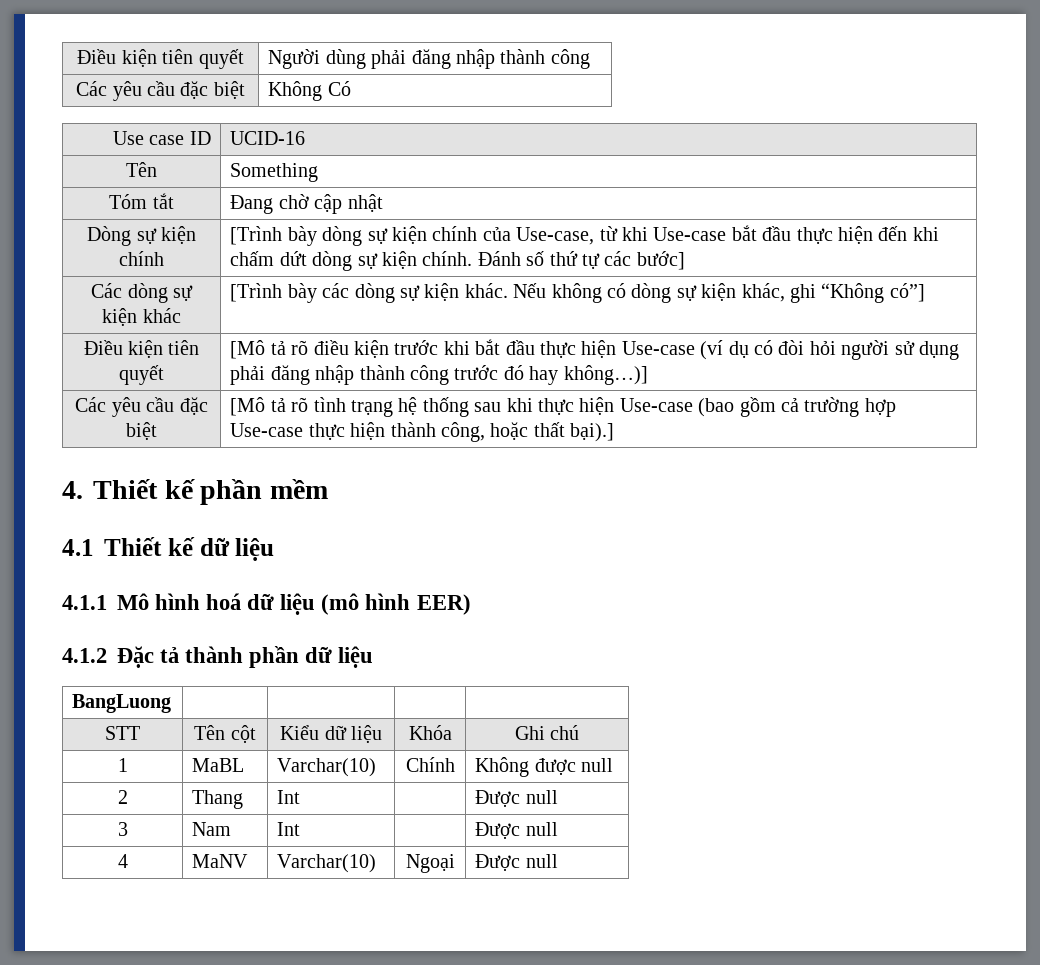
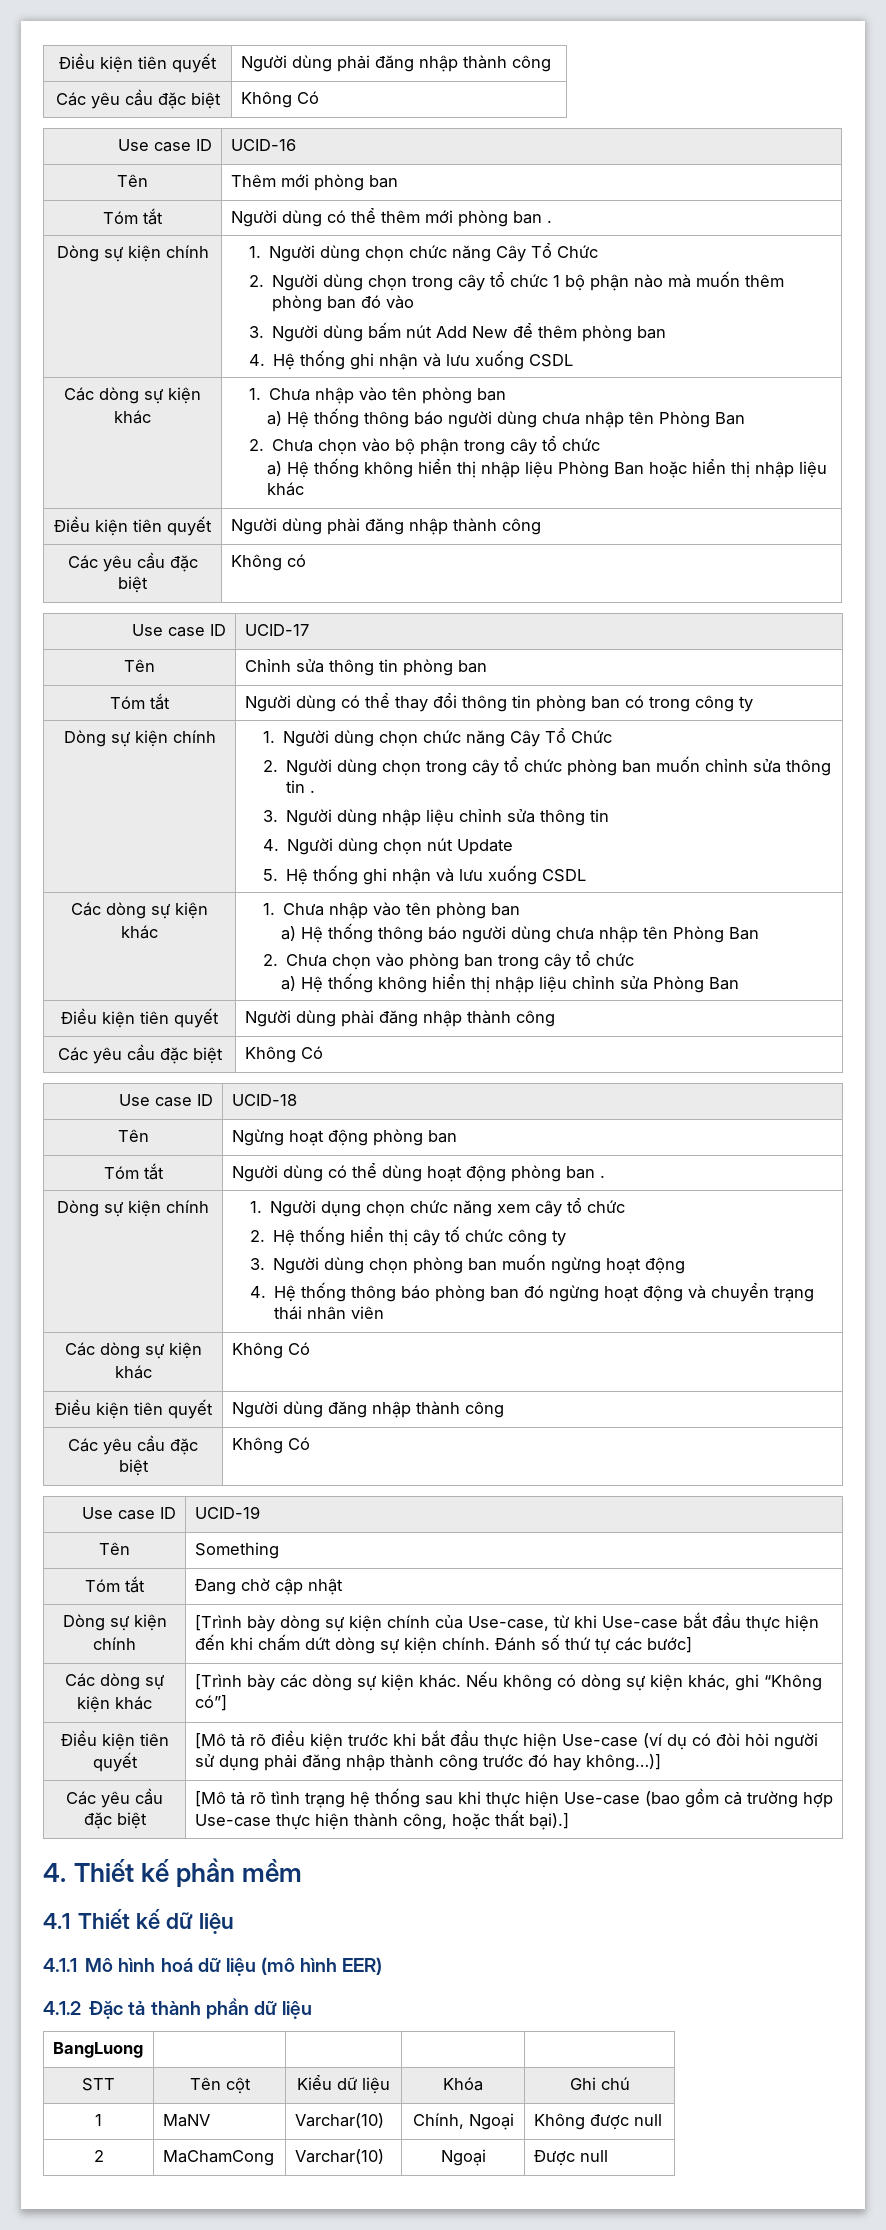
(306, 138) none -> [117,174,148,187] [230,174,398,191] [103,208,163,225] [230,208,552,227] [56,245,209,262] [249,243,599,262] [249,271,785,291] [272,295,415,312] [249,322,667,342] [249,350,574,370] [64,387,201,404] [114,410,151,424] [249,387,507,404] [267,408,746,428] [249,436,601,455] [267,458,828,478] [267,482,305,496] [54,516,212,536] [230,518,541,535] [67,552,198,572] [118,576,148,593] [230,554,306,571] [132,624,227,637] [244,624,309,636] [124,659,155,672] [244,659,487,676] [110,693,170,710] [244,693,753,712] [63,730,216,747] [263,728,613,747] [263,756,832,776] [286,780,316,793] [263,809,610,826] [263,838,514,855] [263,865,587,885] [71,902,208,919] [121,925,158,939] [263,902,521,919] [281,923,760,943] [263,951,635,970] [281,973,740,993] [61,1008,219,1028] [244,1010,555,1027] [57,1044,223,1064] [244,1046,323,1063] [119,1094,214,1107] [231,1094,297,1106] [117,1129,149,1142] [231,1129,457,1146] [103,1163,164,1180] [231,1163,605,1182] [57,1200,209,1217] [250,1198,626,1217] [250,1226,567,1246] [250,1254,686,1274] [250,1282,815,1302] [274,1306,385,1320] [64,1342,202,1359] [114,1365,152,1379] [231,1342,310,1359] [54,1399,213,1419] [231,1401,504,1418] [68,1435,198,1455] [118,1459,149,1476] [231,1437,310,1454] [82,1507,177,1520] [194,1506,260,1519] // Tên | Thêm mới phòng ban // Tóm tắt | Người dùng có thể thêm mới phòng ban . // Dòng sự kiện chính | 1. Người dùng chọn chức năng Cây Tổ Chức // 2. Người dùng chọn trong cây tổ chức 1 bộ phận nào mà muốn thêm phòng ban đó vào // 3. Người dùng bấm nút Add New để thêm phòng ban // 4. Hệ thống ghi nhận và lưu xuống CSDL // Các dòng sự kiện khác | 1. Chưa nhập vào tên phòng ban // a) Hệ thống thông báo người dùng chưa nhập tên Phòng Ban // 2. Chưa chọn vào bộ phận trong cây tổ chức // a) Hệ thống không hiển thị nhập liệu Phòng Ban hoặc hiển thị nhập liệu khác // Điều kiện tiên quyết | Người dùng phài đăng nhập thành công // Các yêu cầu đặc biệt | Không có // Use case ID | UCID-17 // Tên | Chỉnh sửa thông tin phòng ban // Tóm tắt | Người dùng có thể thay đổi thông tin phòng ban có trong công ty // Dòng sự kiện chính | 1. Người dùng chọn chức năng Cây Tổ Chức // 2. Người dùng chọn trong cây tổ chức phòng ban muốn chỉnh sửa thông tin . // 3. Người dùng nhập liệu chỉnh sửa thông tin // 4. Người dùng chọn nút Update // 5. Hệ thống ghi nhận và lưu xuống CSDL // Các dòng sự kiện khác | 1. Chưa nhập vào tên phòng ban // a) Hệ thống thông báo người dùng chưa nhập tên Phòng Ban // 2. Chưa chọn vào phòng ban trong cây tổ chức // a) Hệ thống không hiển thị nhập liệu chỉnh sửa Phòng Ban // Điều kiện tiên quyết | Người dùng phài đăng nhập thành công // Các yêu cầu đặc biệt | Không Có // Use case ID | UCID-18 // Tên | Ngừng hoạt động phòng ban // Tóm tắt | Người dùng có thể dùng hoạt động phòng ban . // Dòng sự kiện chính | 1. Người dụng chọn chức năng xem cây tổ chức // 2. Hệ thống hiển thị cây tố chức công ty // 3. Người dùng chọn phòng ban muốn ngừng hoạt động // 4. Hệ thống thông báo phòng ban đó ngừng hoạt động và chuyển trạng thái nhân viên // Các dòng sự kiện khác | Không Có // Điều kiện tiên quyết | Người dùng đăng nhập thành công // Các yêu cầu đặc biệt | Không Có // Use case ID | UCID-19
[192,758,245,772] [277,758,377,777] [405,757,455,772] MaBL | Varchar(10) | Chính -> [162,2114,210,2127] [294,2113,384,2128] [412,2113,514,2130] MaNV | Varchar(10) | Chính, Ngoại
[192,790,244,809] [277,790,301,804] [475,790,558,807] [117,822,128,836] [192,822,232,836] [277,822,301,836] [475,822,558,839] [117,854,128,868] [192,854,249,868] Thang | Int | | Được null // 3 | Nam | Int | | Được null // 4 | MaNV -> [162,2150,274,2166] MaChamCong

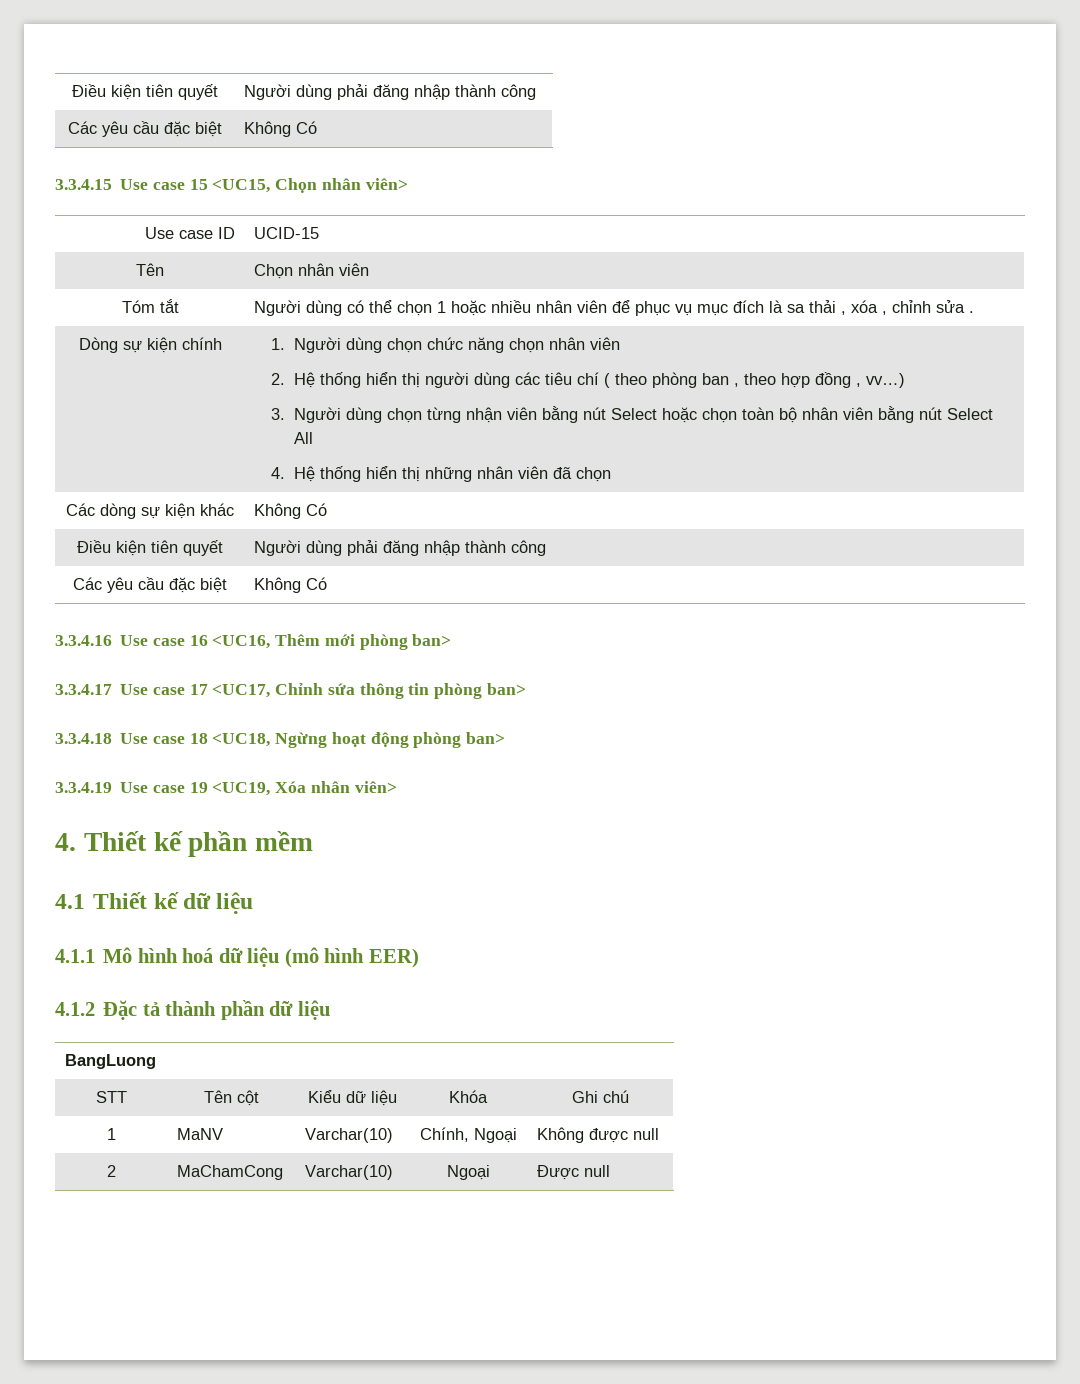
[118,139,213,152] [230,139,296,151] [117,174,148,187] [230,174,398,191] [103,208,163,225] [230,208,542,227] // Use case ID | UCID-16 // Tên | Thêm mới phòng ban // Tóm tắt | Người dùng có thể thêm mới phòng ban -> [55,178,408,193] [144,227,235,239] [254,227,320,239] [136,263,164,276] [254,263,370,279] [121,299,179,313] [254,300,966,316] // 3.3.4.15 Use case 15 <UC15, Chọn nhân viên> // Use case ID | UCID-15 // Tên | Chọn nhân viên // Tóm tắt | Người dùng có thể chọn 1 hoặc nhiều nhân viên để phục vụ mục đích là sa thải , xóa , chỉnh sửa
[496,243,599,262] [249,271,785,291] [272,295,415,312] [249,322,667,342] [249,350,574,370] [64,387,201,404] [114,410,151,424] [249,387,507,404] [267,408,746,428] [249,436,601,455] [267,458,828,478] [267,482,305,496] [54,516,212,536] [230,518,541,535] [67,552,198,572] [118,576,148,593] [230,554,306,571] [132,624,227,637] [244,624,309,636] [124,659,155,672] [244,659,487,676] [110,693,170,710] [244,693,753,712] [63,730,216,747] [263,728,613,747] [263,756,832,776] [286,780,316,793] [263,809,610,826] [263,838,514,855] [263,865,587,885] [71,902,208,919] [121,925,158,939] [263,902,521,919] [281,923,760,943] [263,951,635,970] [281,973,740,993] [61,1008,219,1028] [244,1010,555,1027] [57,1044,223,1064] [244,1046,323,1063] [119,1094,214,1107] [231,1094,297,1106] [117,1129,149,1142] [231,1129,457,1146] [103,1163,164,1180] [231,1163,605,1182] [57,1200,209,1217] [250,1198,626,1217] Cây Tổ Chức // 2. Người dùng chọn trong cây tổ chức 1 bộ phận nào mà muốn thêm phòng ban đó vào // 3. Người dùng bấm nút Add New để thêm phòng ban // 4. Hệ thống ghi nhận và lưu xuống CSDL // Các dòng sự kiện khác | 1. Chưa nhập vào tên phòng ban // a) Hệ thống thông báo người dùng chưa nhập tên Phòng Ban // 2. Chưa chọn vào bộ phận trong cây tổ chức // a) Hệ thống không hiển thị nhập liệu Phòng Ban hoặc hiển thị nhập liệu khác // Điều kiện tiên quyết | Người dùng phài đăng nhập thành công // Các yêu cầu đặc biệt | Không có // Use case ID | UCID-17 // Tên | Chỉnh sửa thông tin phòng ban // Tóm tắt | Người dùng có thể thay đổi thông tin phòng ban có trong công ty // Dòng sự kiện chính | 1. Người dùng chọn chức năng Cây Tổ Chức // 2. Người dùng chọn trong cây tổ chức phòng ban muốn chỉnh sửa thông tin . // 3. Người dùng nhập liệu chỉnh sửa thông tin // 4. Người dùng chọn nút Update // 5. Hệ thống ghi nhận và lưu xuống CSDL // Các dòng sự kiện khác | 1. Chưa nhập vào tên phòng ban // a) Hệ thống thông báo người dùng chưa nhập tên Phòng Ban // 2. Chưa chọn vào phòng ban trong cây tổ chức // a) Hệ thống không hiển thị nhập liệu chỉnh sửa Phòng Ban // Điều kiện tiên quyết | Người dùng phài đăng nhập thành công // Các yêu cầu đặc biệt | Không Có // Use case ID | UCID-18 // Tên | Ngừng hoạt động phòng ban // Tóm tắt | Người dùng có thể dùng hoạt động phòng ban . // Dòng sự kiện chính | 1. Người dụng chọn chức năng xem cây tổ chức -> [508,337,620,353] chọn nhân viên
[413,1226,567,1246] [250,1254,686,1274] [250,1282,815,1302] [274,1306,385,1320] cây tố chức công ty // 3. Người dùng chọn phòng ban muốn ngừng hoạt động // 4. Hệ thống thông báo phòng ban đó ngừng hoạt động và chuyển trạng thái nhân viên -> [424,372,905,388] [271,406,993,423] [293,432,313,444] [271,466,611,482] người dùng các tiêu chí ( theo phòng ban , theo hợp đồng , vv…) // 3. Người dùng chọn từng nhận viên bằng nút Select hoặc chọn toàn bộ nhân viên bằng nút Select All // 4. Hệ thống hiển thị những nhân viên đã chọn
(323, 1409) none -> [347,540,379,556] phải
[82,1507,177,1520] [194,1506,260,1519] [99,1542,130,1555] [194,1542,279,1559] [85,1576,145,1593] [194,1578,343,1595] [62,1614,167,1631] [93,1637,136,1650] [194,1612,819,1632] [194,1634,692,1654] [65,1673,164,1690] [77,1696,152,1713] [194,1671,822,1691] [194,1695,227,1711] [60,1730,169,1750] [92,1752,138,1772] [194,1730,818,1750] [194,1754,661,1771] [66,1788,163,1808] [83,1812,147,1829] [194,1788,833,1808] [194,1810,569,1830] // Use case ID | UCID-19 // Tên | Something // Tóm tắt | Đang chờ cập nhật // Dòng sự kiện chính | [Trình bày dòng sự kiện chính của Use-case, từ khi Use-case bắt đầu thực hiện đến khi chấm dứt dòng sự kiện chính. Đánh số thứ tự các bước] // Các dòng sự kiện khác | [Trình bày các dòng sự kiện khác. Nếu không có dòng sự kiện khác, ghi “Không có”] // Điều kiện tiên quyết | [Mô tả rõ điều kiện trước khi bắt đầu thực hiện Use-case (ví dụ có đòi hỏi người sử dụng phải đăng nhập thành công trước đó hay không…)] // Các yêu cầu đặc biệt | [Mô tả rõ tình trạng hệ thống sau khi thực hiện Use-case (bao gồm cả trường hợp Use-case thực hiện thành công, hoặc thất bại).] -> [55,634,452,650] [55,683,526,699] [55,732,506,748] [55,781,397,796] // 3.3.4.16 Use case 16 <UC16, Thêm mới phòng ban> // 3.3.4.17 Use case 17 <UC17, Chỉnh sứa thông tin phòng ban> // 3.3.4.18 Use case 18 <UC18, Ngừng hoạt động phòng ban> // 3.3.4.19 Use case 19 <UC19, Xóa nhân viên>

